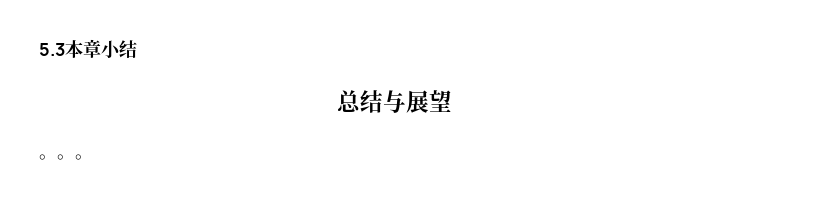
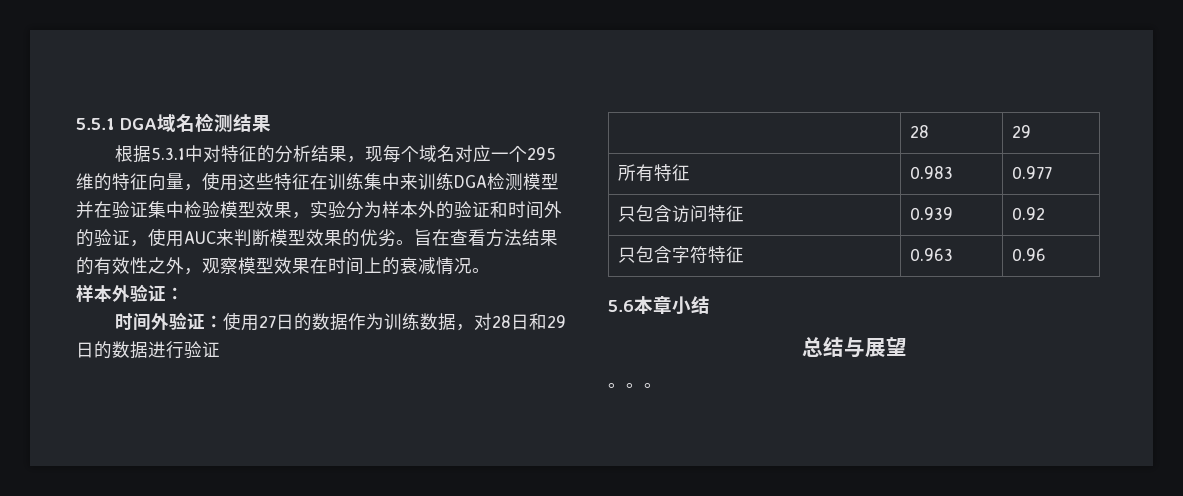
[39,43,65,56] 5.3 -> [76,113,271,132] [115,145,557,163] [76,172,559,191] [76,201,562,219] [76,228,558,247] [76,257,490,275] [76,284,184,302] [115,312,567,331] [76,341,220,359] [909,125,929,138] [1011,125,1031,138] [617,164,690,182] [909,166,953,179] [1011,166,1052,179] [617,205,744,223] [909,207,953,220] [1011,207,1045,220] [617,246,744,264] [909,248,953,261] [1011,248,1046,261] [608,300,634,312] 5.5.1 DGA域名检测结果 // 根据5.3.1中对特征的分析结果，现每个域名对应一个295维的特征向量，使用这些特征在训练集中来训练DGA检测模型并在验证集中检验模型效果，实验分为样本外的验证和时间外的验证，使用AUC来判断模型效果的优劣。旨在查看方法结果的有效性之外，观察模型效果在时间上的衰减情况。 // 样本外验证： // 时间外验证：使用27日的数据作为训练数据，对28日和29日的数据进行验证 // | 28 | 29 // 所有特征 | 0.983 | 0.977 // 只包含访问特征 | 0.939 | 0.92 // 只包含字符特征 | 0.963 | 0.96 // 5.6

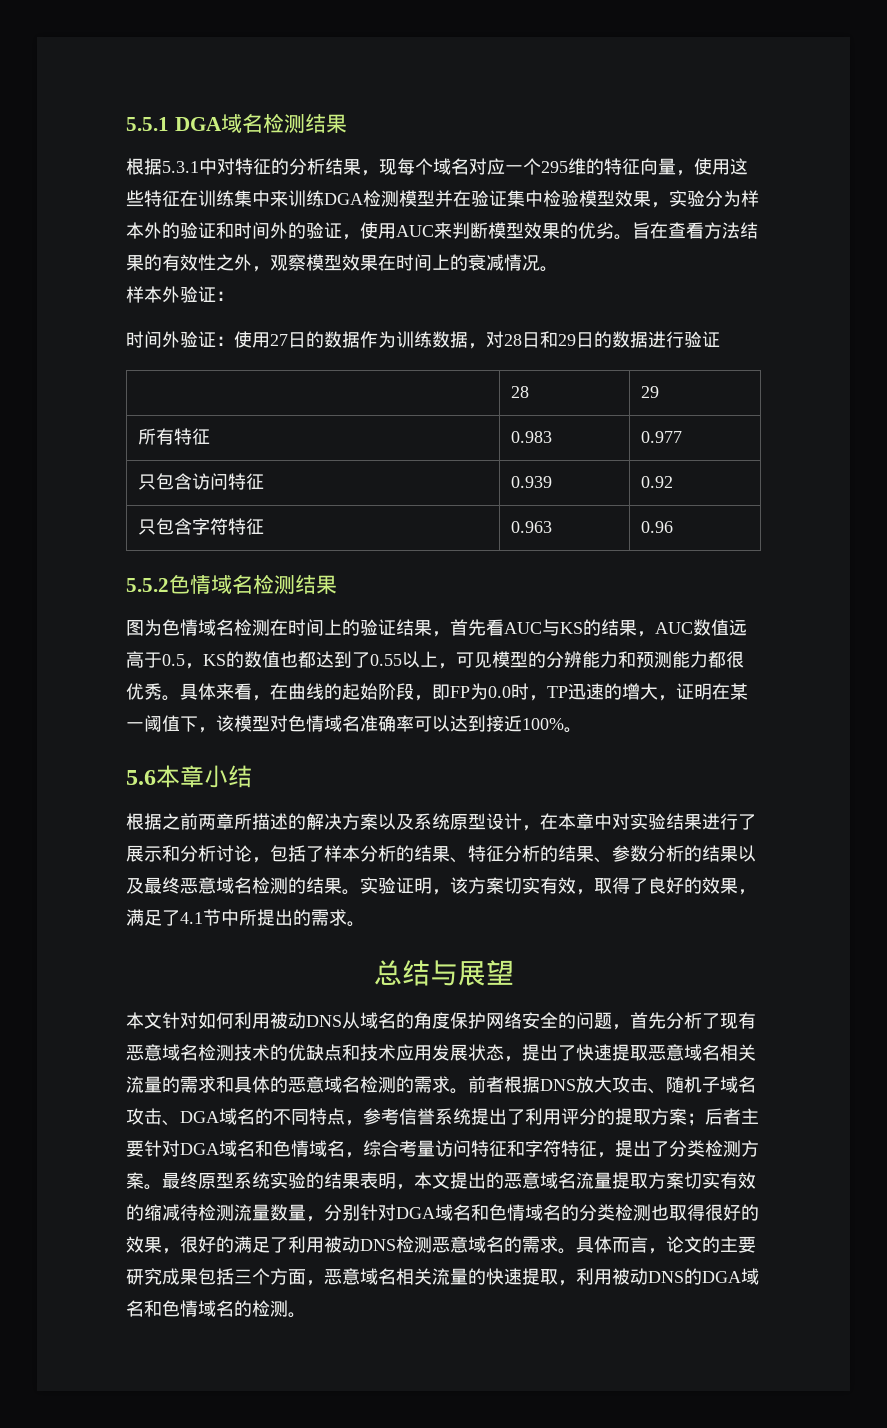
[608,296,710,315] [801,337,907,358] [608,383,644,388] 5.6本章小结 // 总结与展望 // 。。 -> [126,574,337,594] [126,619,747,637] [126,651,744,669] [126,683,748,701] [126,715,582,733] [126,765,252,788] [126,813,756,831] [126,845,756,863] [126,877,756,895] [126,909,365,927] [373,960,514,986] [126,1012,756,1030] [126,1044,756,1062] [126,1076,756,1094] [126,1108,759,1126] [126,1140,759,1158] [126,1172,756,1190] [126,1204,759,1222] [126,1236,756,1254] [126,1268,759,1286] [126,1300,288,1317] 5.5.2色情域名检测结果 // 图为色情域名检测在时间上的验证结果，首先看AUC与KS的结果，AUC数值远高于0.5，KS的数值也都达到了0.55以上，可见模型的分辨能力和预测能力都很优秀。具体来看，在曲线的起始阶段，即FP为0.0时，TP迅速的增大，证明在某一阈值下，该模型对色情域名准确率可以达到接近100%。 // 5.6本章小结 // 根据之前两章所描述的解决方案以及系统原型设计，在本章中对实验结果进行了展示和分析讨论，包括了样本分析的结果、特征分析的结果、参数分析的结果以及最终恶意域名检测的结果。实验证明，该方案切实有效，取得了良好的效果，满足了4.1节中所提出的需求。 // 总结与展望 // 本文针对如何利用被动DNS从域名的角度保护网络安全的问题，首先分析了现有恶意域名检测技术的优缺点和技术应用发展状态，提出了快速提取恶意域名相关流量的需求和具体的恶意域名检测的需求。前者根据DNS放大攻击、随机子域名攻击、DGA域名的不同特点，参考信誉系统提出了利用评分的提取方案；后者主要针对DGA域名和色情域名，综合考量访问特征和字符特征，提出了分类检测方案。最终原型系统实验的结果表明，本文提出的恶意域名流量提取方案切实有效的缩减待检测流量数量，分别针对DGA域名和色情域名的分类检测也取得很好的效果，很好的满足了利用被动DNS检测恶意域名的需求。具体而言，论文的主要研究成果包括三个方面，恶意域名相关流量的快速提取，利用被动DNS的DGA域名和色情域名的检测

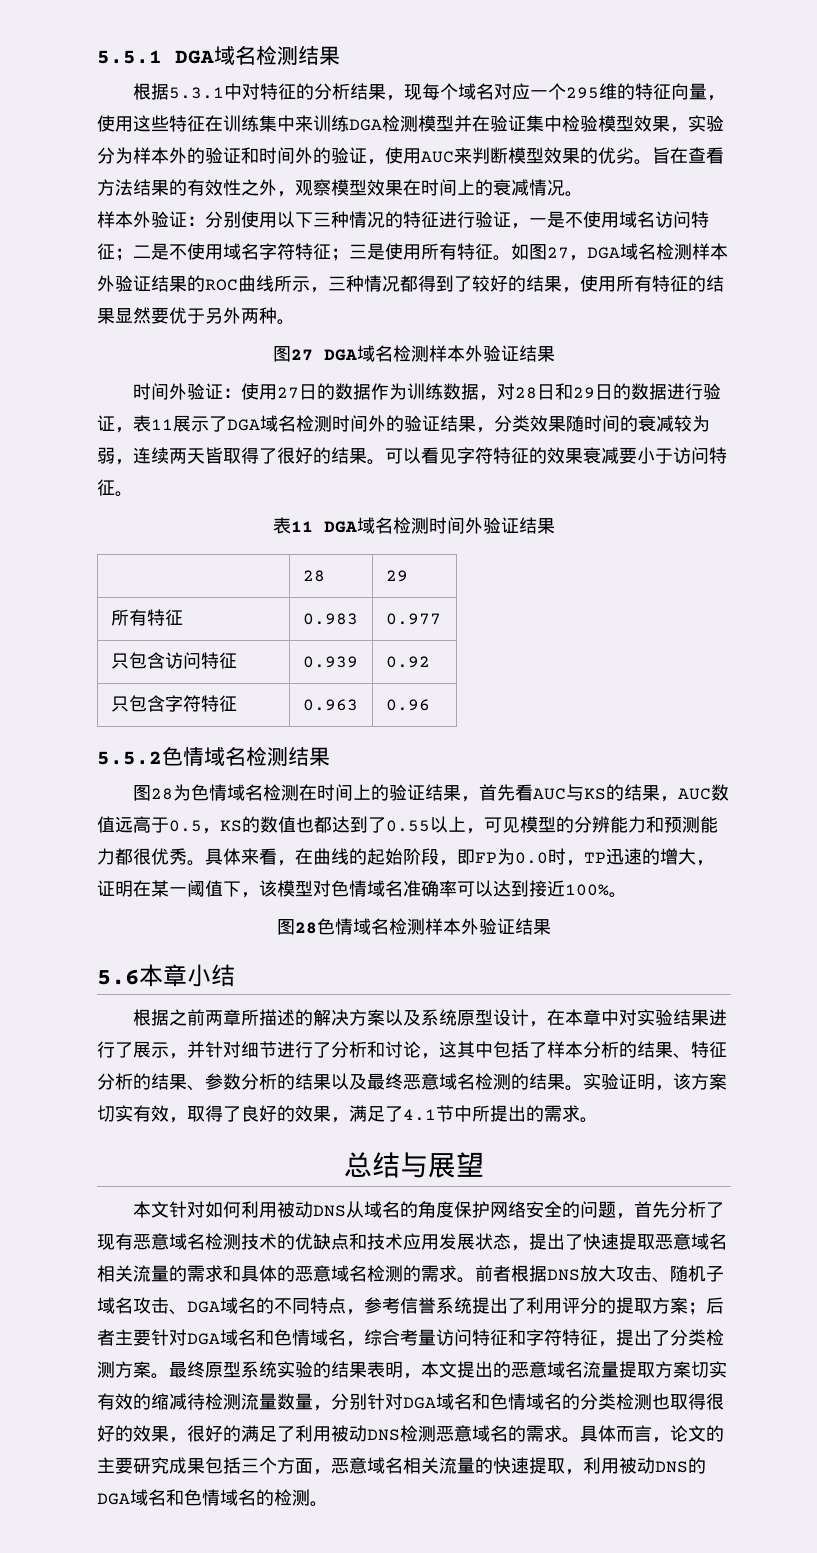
(234, 296) none -> [205,211,709,229] [97,243,728,261] [97,275,724,293] [97,307,295,325] [273,345,555,362] 分别使用以下三种情况的特征进行验证，一是不使用域名访问特征；二是不使用域名字符特征；三是使用所有特征。如图27，DGA域名检测样本外验证结果的ROC曲线所示，三种情况都得到了较好的结果，使用所有特征的结果显然要优于另外两种。 // 图27 DGA域名检测样本外验证结果
(720, 339) none -> [115,415,710,433] [97,447,727,465] [97,479,133,497] [273,517,555,534] ，表11展示了DGA域名检测时间外的验证结果，分类效果随时间的衰减较为弱，连续两天皆取得了很好的结果。可以看见字符特征的效果衰减要小于访问特征。 // 表11 DGA域名检测时间外验证结果
(144, 628) none -> [150,788,173,800] 28
(582, 730) none -> [277,918,551,935] // 图28色情域名检测样本外验证结果
[162,845,270,863] 和分析讨论， -> [169,1041,493,1059] ，并针对细节进行了分析和讨论，这其中

